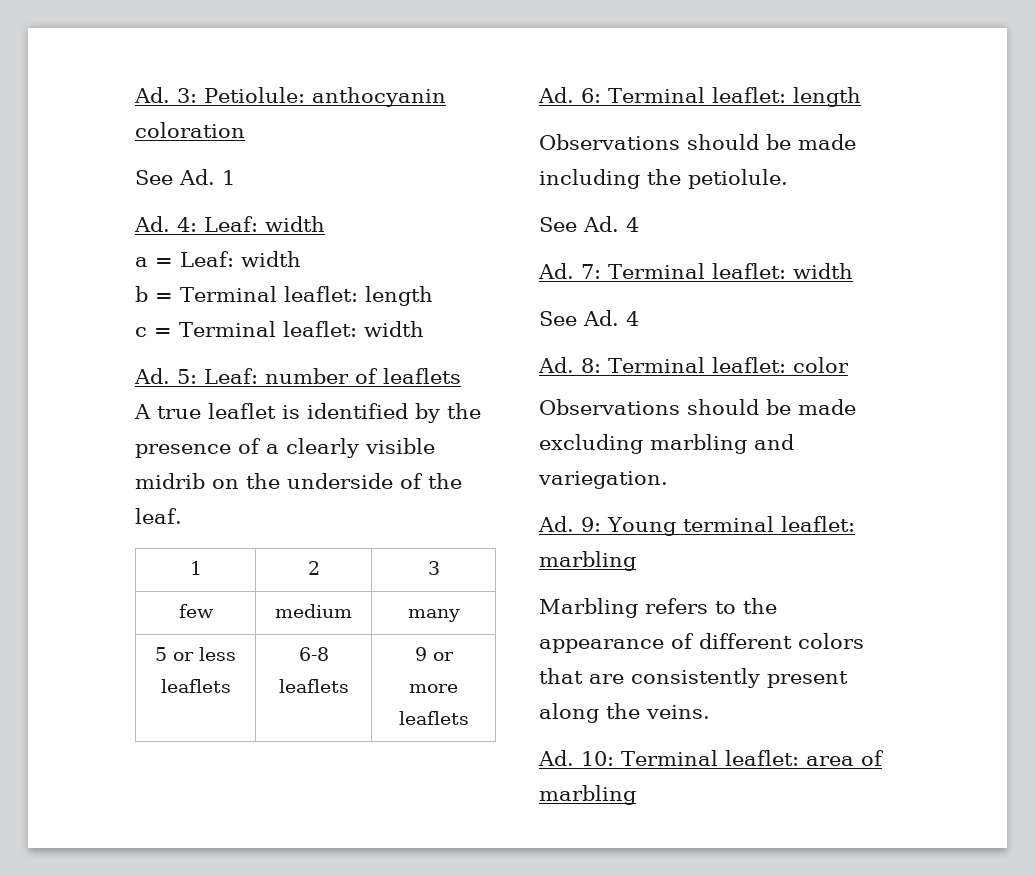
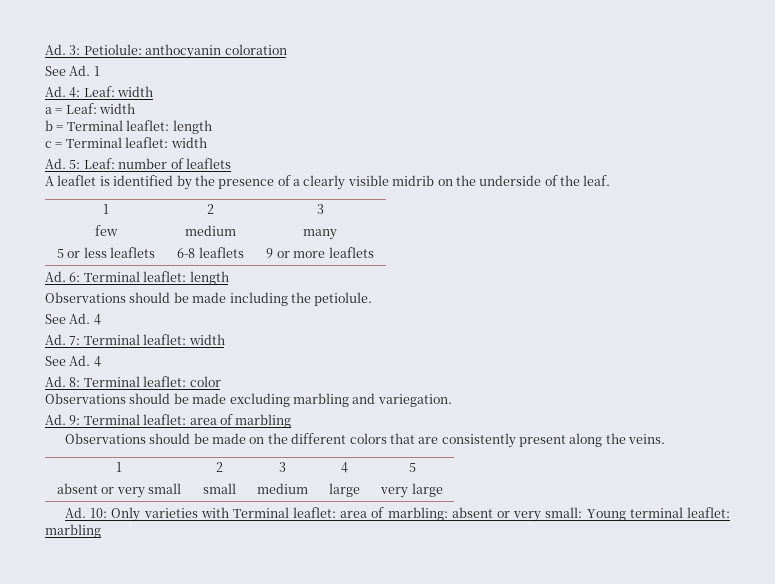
[157,406,201,419] true -> (54, 181) none
[607,516,855,536] [539,551,636,571] [539,598,777,618] [539,633,694,653] Young terminal leaflet: marbling // Marbling refers to the appearance of -> [83,414,292,428] [64,433,288,444] Terminal leaflet: area of marbling // Observations should be made on the
(710, 712) none -> [116,462,122,472] [216,462,223,472] [279,462,286,472] [341,462,348,473] [408,463,416,472] [56,483,182,498] [203,483,236,494] [257,483,308,494] [329,483,360,497] [380,483,443,498] // 1 | 2 | 3 | 4 | 5 // absent or very small | small | medium | large | very large
[621,750,884,766] Terminal leaflet: area of -> [111,507,730,522] Only varieties with Terminal leaflet: area of marbling: absent or very small: Young terminal leaflet:

